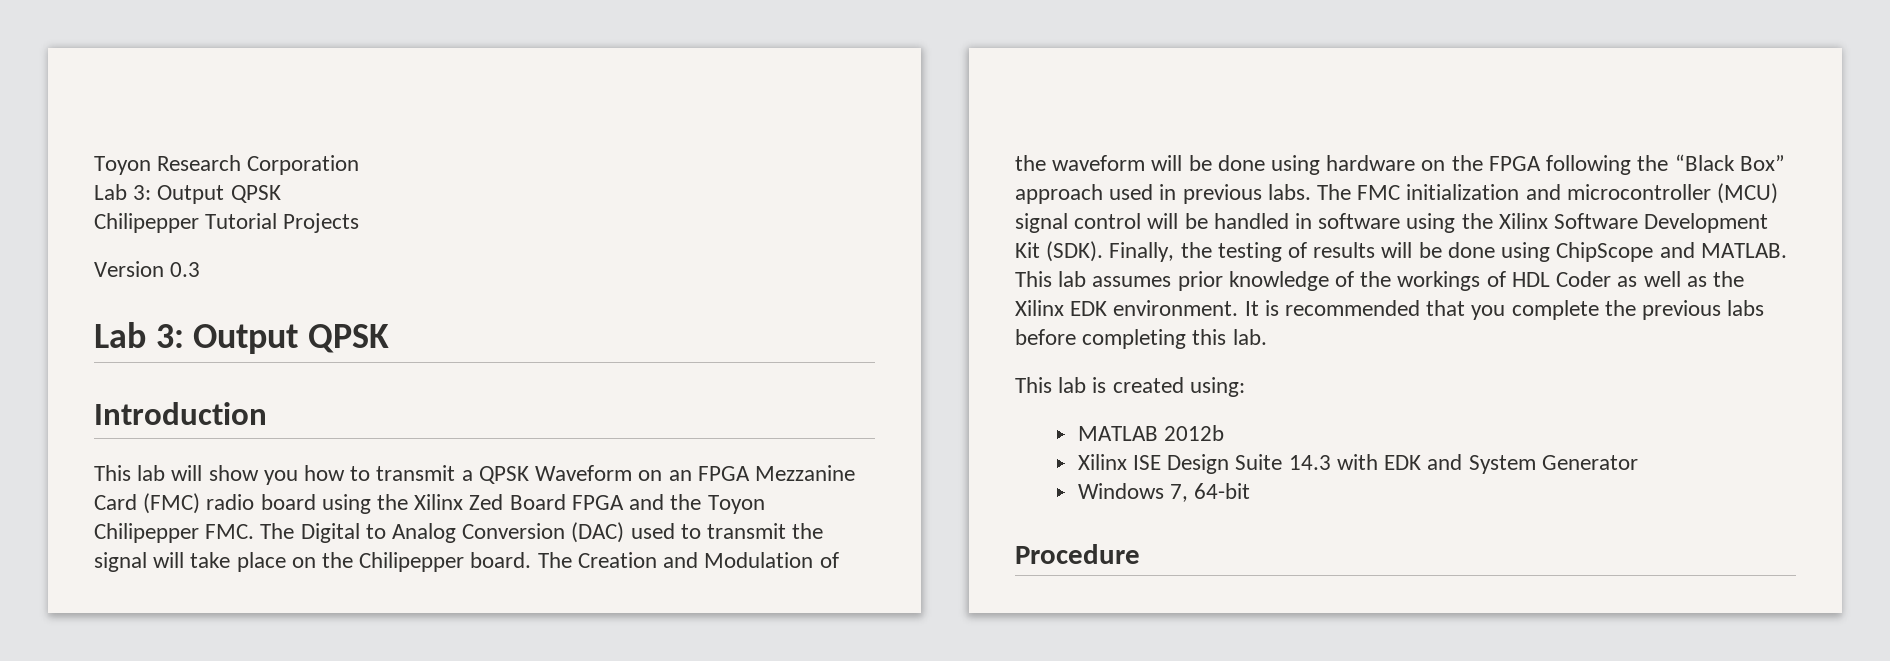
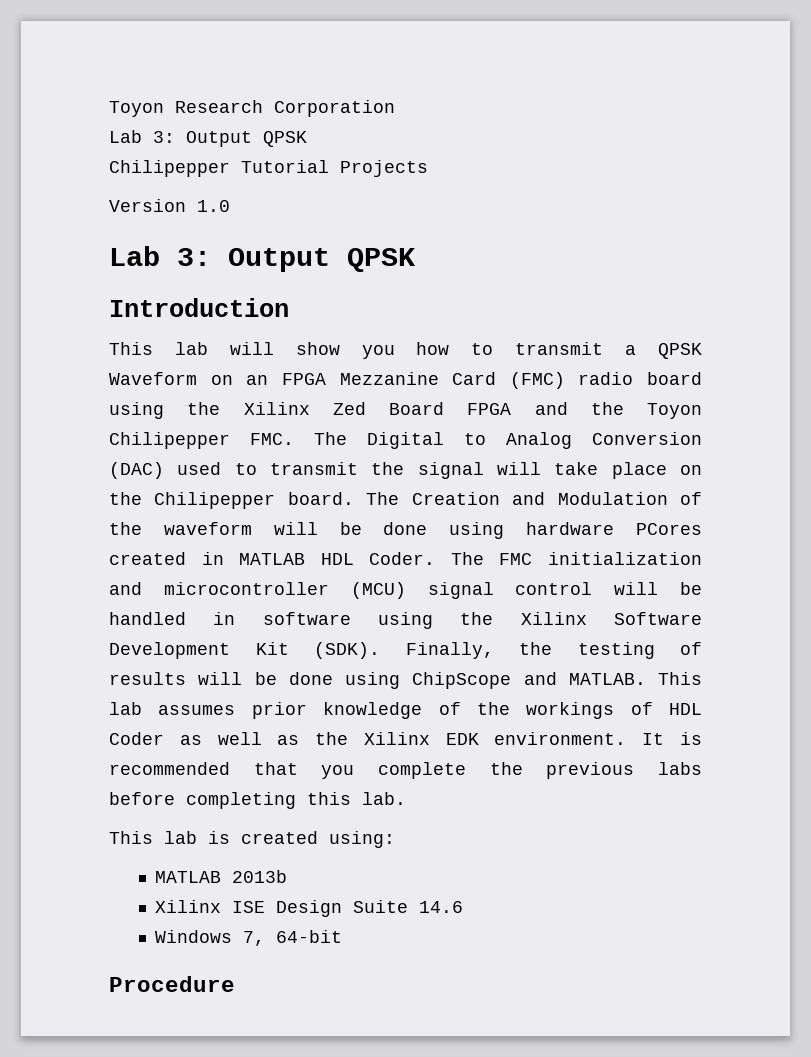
[170,262,201,277] 0.3 -> [197,200,230,212] 1.0
[1421,154,1785,175] [1015,184,1311,204] on the FPGA following the “Black Box” approach used in previous labs. -> [636,523,702,535] [109,552,436,565] PCores created in MATLAB HDL Coder.
[1164,425,1225,441] 2012b -> [232,870,288,883] 2013b
[1288,454,1638,474] 14.3 with EDK and System Generator -> [419,901,464,913] 14.6

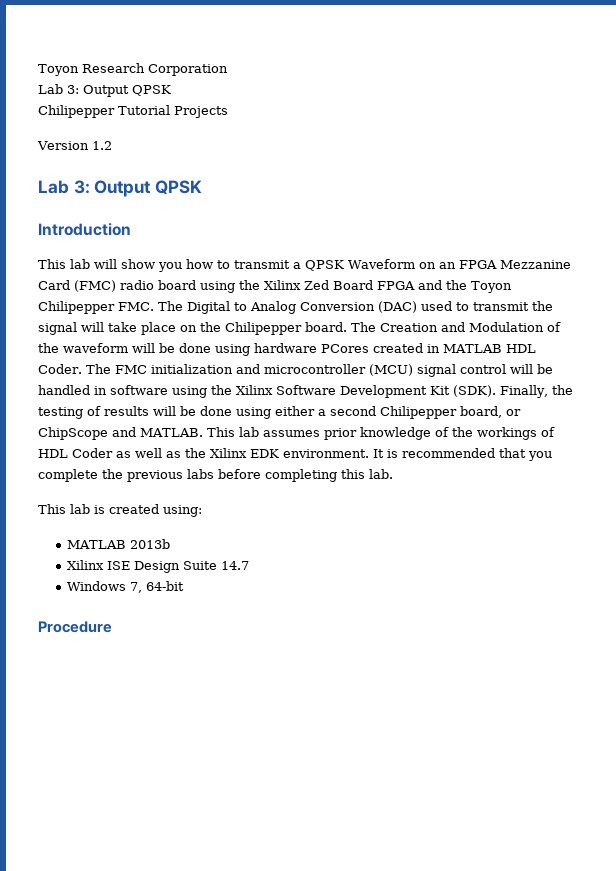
[197,200,230,212] 1.0 -> [91,141,112,150] 1.2
(400, 680) none -> [275,406,521,419] either a second Chilipepper board, or
[419,901,464,913] 14.6 -> [220,561,249,570] 14.7

